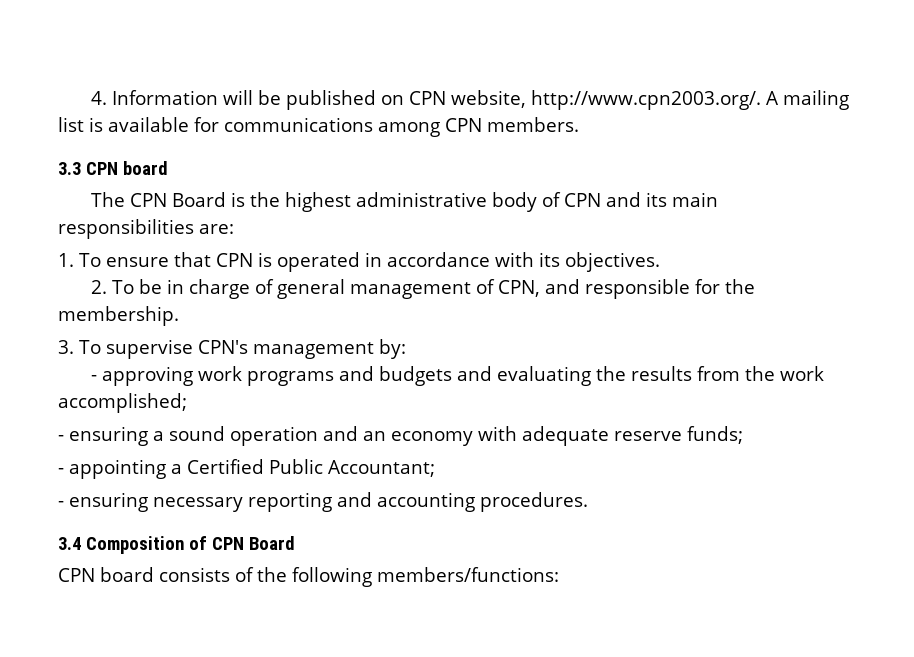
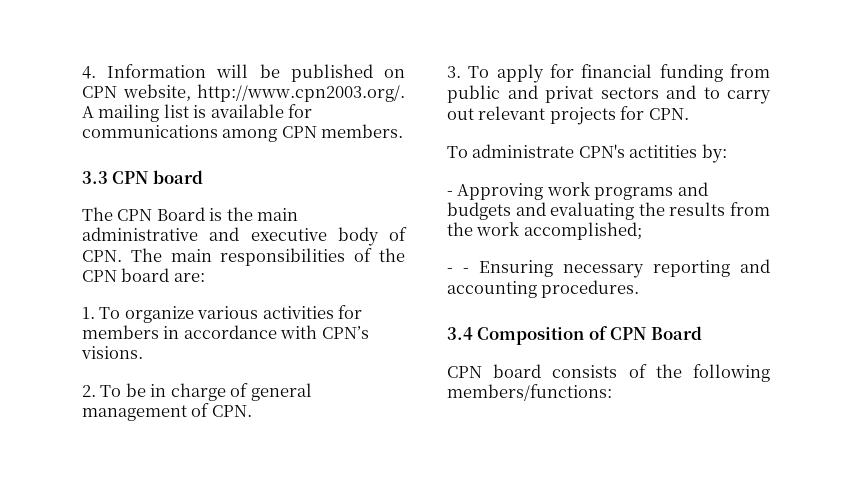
[284,192,718,212] [58,219,234,239] [58,252,360,272] highest administrative body of CPN and its main responsibilities are: // 1. To ensure that CPN is operated -> [257,208,299,221] [82,227,407,246] [82,248,406,266] [82,268,205,282] [82,305,363,323] [82,325,159,339] main administrative and executive body of CPN. The main responsibilities of the CPN board are: // 1. To organize various activities for members
[538,252,660,272] its objectives. -> [321,326,369,339] [81,346,143,359] CPN’s visions.
[497,279,755,299] [58,306,179,326] [58,339,374,359] CPN, and responsible for the membership. // 3. To supervise CPN's management -> [211,405,252,417] [447,64,770,83] [447,85,771,104] [447,106,689,125] [447,144,698,158] CPN. // 3. To apply for financial funding from public and privat sectors and to carry out relevant projects for CPN. // To administrate CPN's actitities
[101,366,193,386] approving -> [457,183,544,200] Approving
[69,426,743,446] [58,459,435,479] [58,492,148,512] ensuring a sound operation and an economy with adequate reserve funds; // - appointing a Certified Public Accountant; // - ensuring -> [463,260,553,277] - Ensuring

